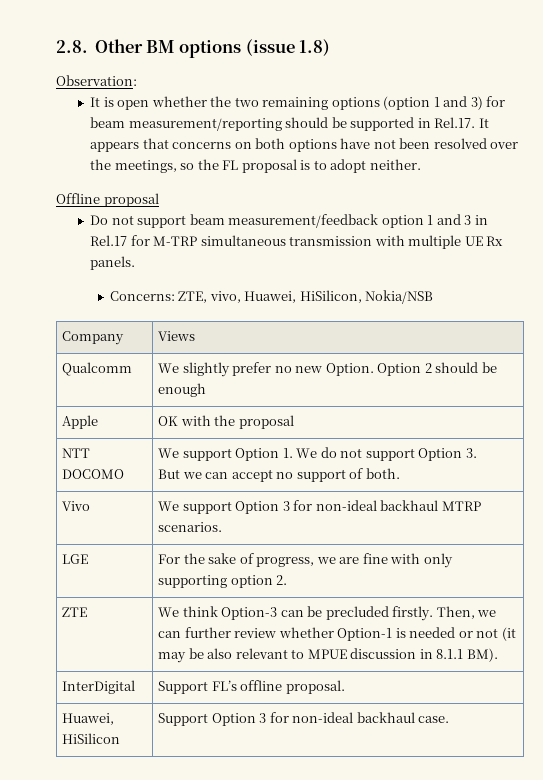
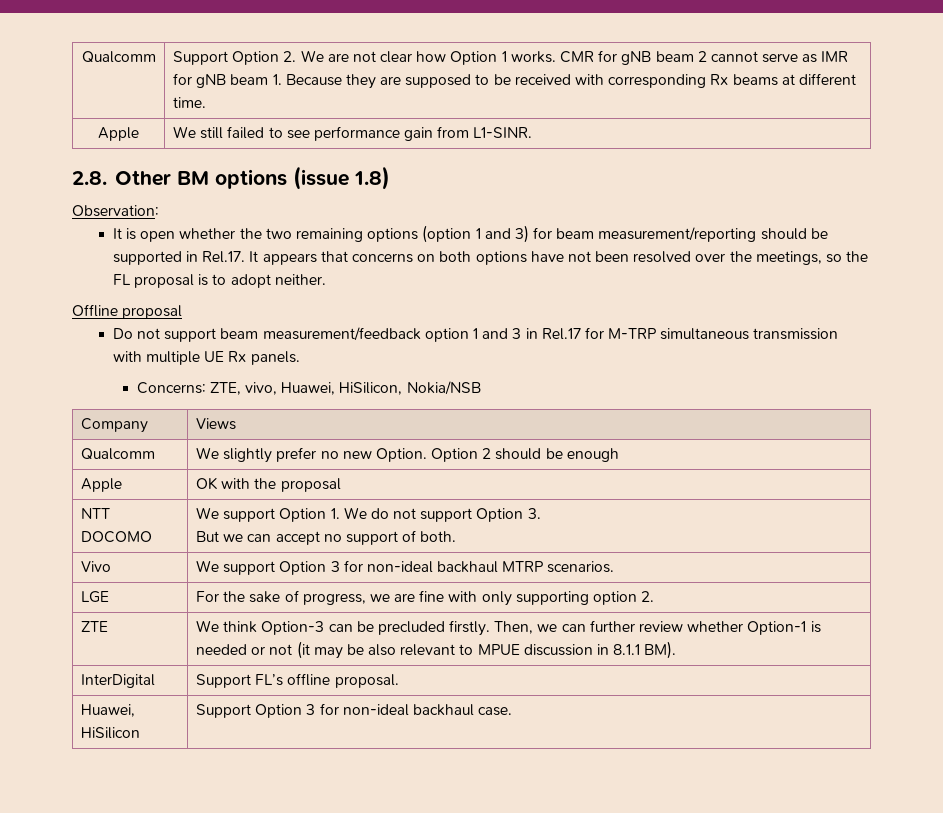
(56, 46) none -> [81,51,156,63] [172,50,849,65] [172,73,856,89] [172,97,206,108] [98,127,139,141] [172,126,533,141] Qualcomm | Support Option 2. We are not clear how Option 1 works. CMR for gNB beam 2 cannot serve as IMR for gNB beam 1. Because they are supposed to be received with corresponding Rx beams at different time. // Apple | We still failed to see performance gain from L1-SINR. //

